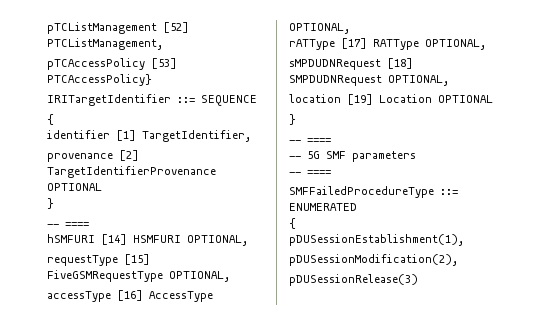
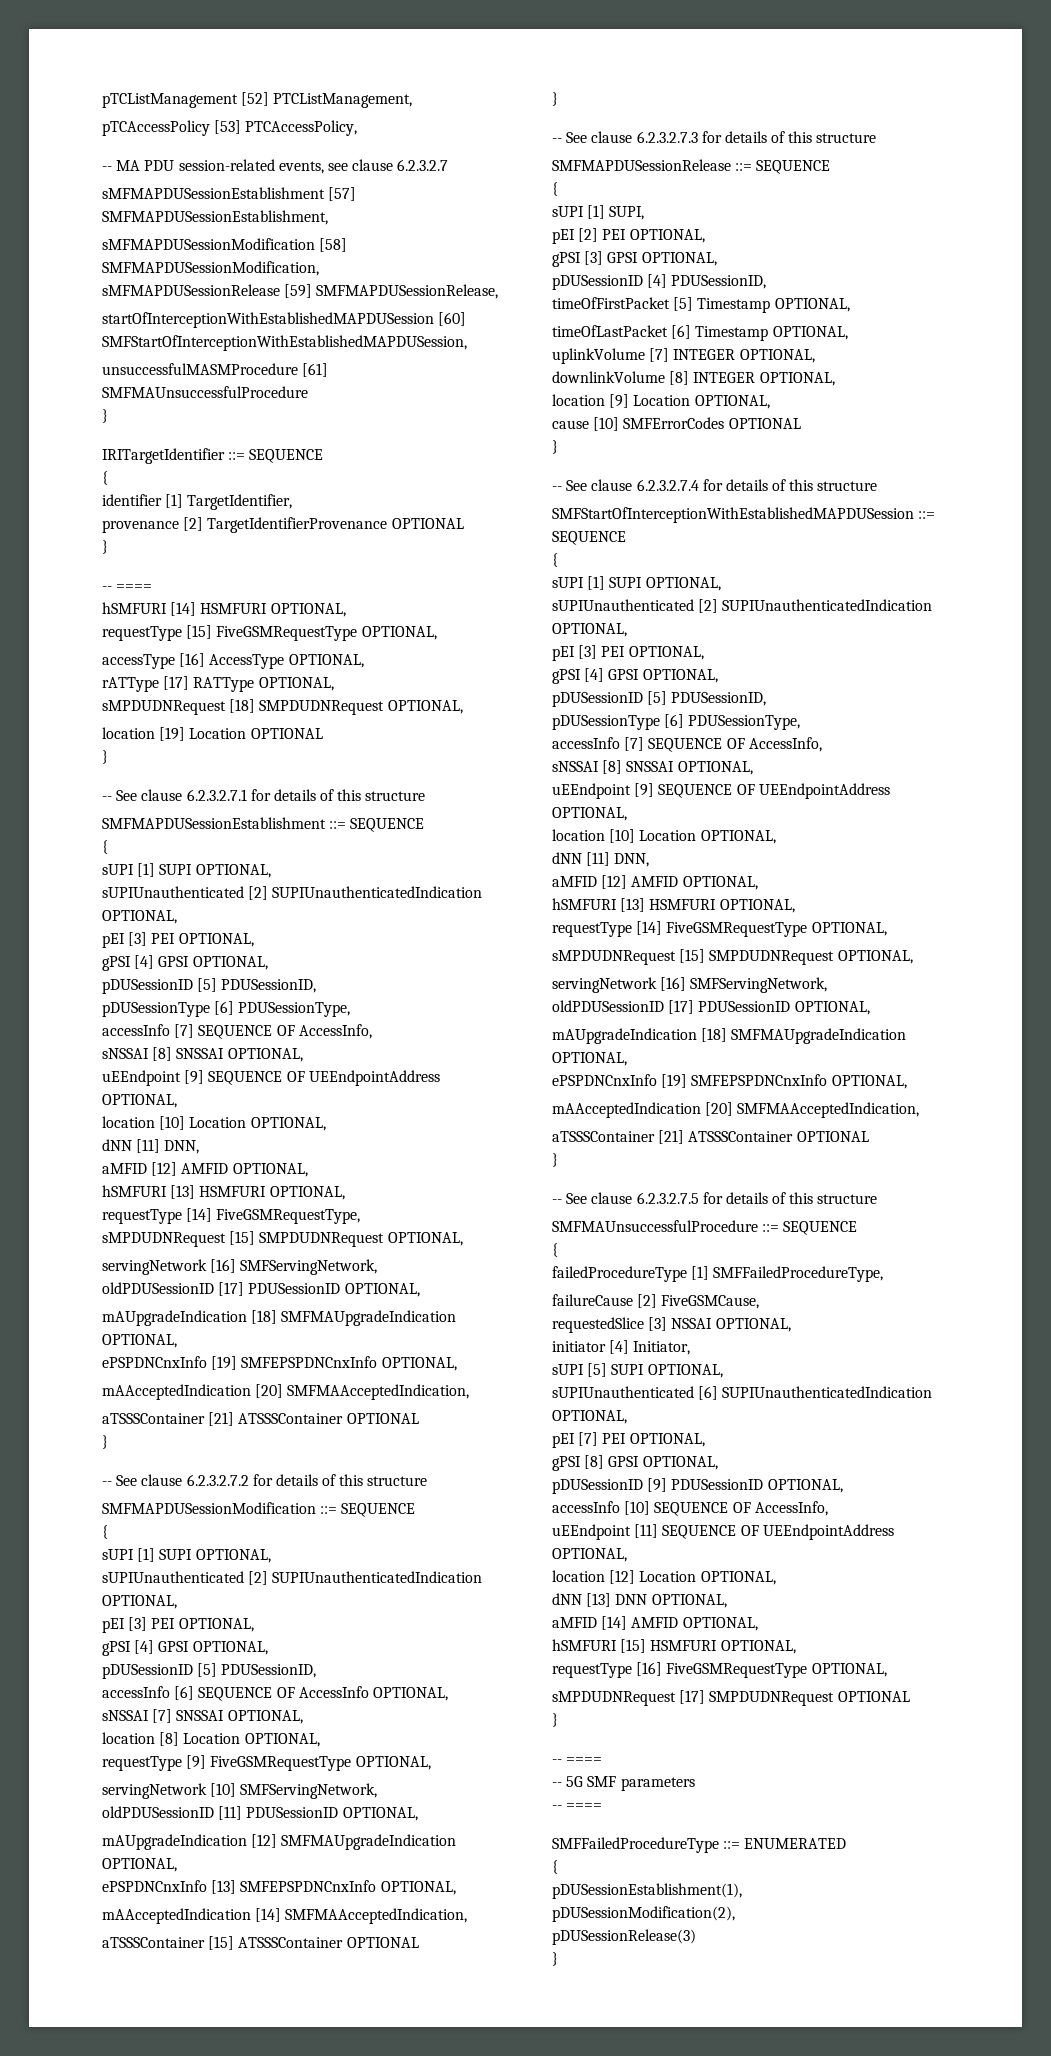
[47,74,152,86] PTCAccessPolicy} -> [245,120,358,136] [102,159,449,174] [102,187,357,201] [102,210,328,225] [102,238,348,252] [102,261,319,276] [102,284,499,299] [102,312,467,328] [102,335,467,351] [102,363,329,377] [102,386,308,398] [102,409,108,423] PTCAccessPolicy, // -- MA PDU session-related events, see clause 6.2.3.2.7 // sMFMAPDUSessionEstablishment [57] SMFMAPDUSessionEstablishment, // sMFMAPDUSessionModification [58] SMFMAPDUSessionModification, // sMFMAPDUSessionRelease [59] SMFMAPDUSessionRelease, // startOfInterceptionWithEstablishedMAPDUSession [60] SMFStartOfInterceptionWithEstablishedMAPDUSession, // unsuccessfulMASMProcedure [61] SMFMAUnsuccessfulProcedure // }
(296, 119) none -> [102,789,426,801] [102,817,425,832] [102,840,108,854] [102,863,271,878] [102,886,483,900] [102,910,177,924] [102,932,254,948] [102,955,268,971] [102,978,317,994] [102,1001,351,1017] [102,1024,372,1039] [102,1047,303,1062] [102,1070,440,1086] [102,1094,177,1108] [102,1116,326,1131] [102,1139,200,1154] [102,1162,308,1177] [102,1185,345,1200] [102,1208,361,1224] [102,1231,463,1247] [102,1259,378,1275] [102,1282,420,1297] [102,1310,457,1326] [102,1334,177,1348] [102,1356,457,1371] [102,1384,470,1400] [102,1412,419,1426] [102,1435,108,1449] [102,1474,428,1486] [102,1502,416,1517] [102,1525,108,1539] [102,1548,271,1563] [102,1571,483,1585] [102,1595,177,1609] [102,1617,254,1633] [102,1640,268,1656] [102,1663,317,1679] [102,1686,448,1701] [102,1709,303,1724] [102,1732,320,1747] [102,1755,431,1771] [102,1783,378,1799] [102,1806,418,1821] [102,1834,457,1850] [102,1858,177,1872] [102,1880,456,1895] [102,1908,468,1924] [102,1936,419,1950] [552,92,558,106] [552,131,877,143] [552,159,831,174] [552,182,558,196] [552,205,645,220] [552,228,705,244] [552,251,717,267] [552,274,767,290] [552,297,850,313] [552,325,848,341] [552,348,815,364] [552,371,835,386] [552,394,770,409] [552,417,801,431] [552,440,558,454] [552,479,878,491] [552,507,936,523] [552,531,626,545] [552,553,558,567] [552,576,721,591] [552,599,933,613] [552,623,627,637] [552,645,704,661] [552,668,718,684] [552,691,767,707] [552,714,801,730] [552,737,822,752] [552,760,753,775] [552,783,890,799] [552,807,627,821] [552,829,776,844] [552,852,650,867] [552,875,758,890] [552,898,795,913] [552,921,887,937] [552,949,913,965] [552,977,828,993] [552,1000,870,1015] [552,1028,907,1044] [552,1052,627,1066] [552,1074,907,1089] [552,1102,920,1118] [552,1130,869,1144] [552,1153,558,1167] [552,1192,878,1204] [552,1220,858,1235] [552,1243,558,1257] [552,1266,884,1282] [552,1294,760,1309] [552,1317,791,1333] [552,1340,691,1355] [552,1363,723,1378] [552,1386,933,1400] [552,1410,627,1424] [552,1432,705,1448] [552,1455,718,1471] [552,1478,843,1494] [552,1501,828,1516] [552,1524,894,1540] [552,1548,627,1562] [552,1570,776,1585] [552,1593,727,1608] [552,1616,758,1631] [552,1639,796,1654] [552,1662,887,1678] [552,1690,910,1706] [552,1713,558,1727] // -- See clause 6.2.3.2.7.1 for details of this structure // SMFMAPDUSessionEstablishment ::= SEQUENCE // { // sUPI [1] SUPI OPTIONAL, // sUPIUnauthenticated [2] SUPIUnauthenticatedIndication OPTIONAL, // pEI [3] PEI OPTIONAL, // gPSI [4] GPSI OPTIONAL, // pDUSessionID [5] PDUSessionID, // pDUSessionType [6] PDUSessionType, // accessInfo [7] SEQUENCE OF AccessInfo, // sNSSAI [8] SNSSAI OPTIONAL, // uEEndpoint [9] SEQUENCE OF UEEndpointAddress OPTIONAL, // location [10] Location OPTIONAL, // dNN [11] DNN, // aMFID [12] AMFID OPTIONAL, // hSMFURI [13] HSMFURI OPTIONAL, // requestType [14] FiveGSMRequestType, // sMPDUDNRequest [15] SMPDUDNRequest OPTIONAL, // servingNetwork [16] SMFServingNetwork, // oldPDUSessionID [17] PDUSessionID OPTIONAL, // mAUpgradeIndication [18] SMFMAUpgradeIndication OPTIONAL, // ePSPDNCnxInfo [19] SMFEPSPDNCnxInfo OPTIONAL, // mAAcceptedIndication [20] SMFMAAcceptedIndication, // aTSSSContainer [21] ATSSSContainer OPTIONAL // } // -- See clause 6.2.3.2.7.2 for details of this structure // SMFMAPDUSessionModification ::= SEQUENCE // { // sUPI [1] SUPI OPTIONAL, // sUPIUnauthenticated [2] SUPIUnauthenticatedIndication OPTIONAL, // pEI [3] PEI OPTIONAL, // gPSI [4] GPSI OPTIONAL, // pDUSessionID [5] PDUSessionID, // accessInfo [6] SEQUENCE OF AccessInfo OPTIONAL, // sNSSAI [7] SNSSAI OPTIONAL, // location [8] Location OPTIONAL, // requestType [9] FiveGSMRequestType OPTIONAL, // servingNetwork [10] SMFServingNetwork, // oldPDUSessionID [11] PDUSessionID OPTIONAL, // mAUpgradeIndication [12] SMFMAUpgradeIndication OPTIONAL, // ePSPDNCnxInfo [13] SMFEPSPDNCnxInfo OPTIONAL, // mAAcceptedIndication [14] SMFMAAcceptedIndication, // aTSSSContainer [15] ATSSSContainer OPTIONAL // } // -- See clause 6.2.3.2.7.3 for details of this structure // SMFMAPDUSessionRelease ::= SEQUENCE // { // sUPI [1] SUPI, // pEI [2] PEI OPTIONAL, // gPSI [3] GPSI OPTIONAL, // pDUSessionID [4] PDUSessionID, // timeOfFirstPacket [5] Timestamp OPTIONAL, // timeOfLastPacket [6] Timestamp OPTIONAL, // uplinkVolume [7] INTEGER OPTIONAL, // downlinkVolume [8] INTEGER OPTIONAL, // location [9] Location OPTIONAL, // cause [10] SMFErrorCodes OPTIONAL // } // -- See clause 6.2.3.2.7.4 for details of this structure // SMFStartOfInterceptionWithEstablishedMAPDUSession ::= SEQUENCE // { // sUPI [1] SUPI OPTIONAL, // sUPIUnauthenticated [2] SUPIUnauthenticatedIndication OPTIONAL, // pEI [3] PEI OPTIONAL, // gPSI [4] GPSI OPTIONAL, // pDUSessionID [5] PDUSessionID, // pDUSessionType [6] PDUSessionType, // accessInfo [7] SEQUENCE OF AccessInfo, // sNSSAI [8] SNSSAI OPTIONAL, // uEEndpoint [9] SEQUENCE OF UEEndpointAddress OPTIONAL, // location [10] Location OPTIONAL, // dNN [11] DNN, // aMFID [12] AMFID OPTIONAL, // hSMFURI [13] HSMFURI OPTIONAL, // requestType [14] FiveGSMRequestType OPTIONAL, // sMPDUDNRequest [15] SMPDUDNRequest OPTIONAL, // servingNetwork [16] SMFServingNetwork, // oldPDUSessionID [17] PDUSessionID OPTIONAL, // mAUpgradeIndication [18] SMFMAUpgradeIndication OPTIONAL, // ePSPDNCnxInfo [19] SMFEPSPDNCnxInfo OPTIONAL, // mAAcceptedIndication [20] SMFMAAcceptedIndication, // aTSSSContainer [21] ATSSSContainer OPTIONAL // } // -- See clause 6.2.3.2.7.5 for details of this structure // SMFMAUnsuccessfulProcedure ::= SEQUENCE // { // failedProcedureType [1] SMFFailedProcedureType, // failureCause [2] FiveGSMCause, // requestedSlice [3] NSSAI OPTIONAL, // initiator [4] Initiator, // sUPI [5] SUPI OPTIONAL, // sUPIUnauthenticated [6] SUPIUnauthenticatedIndication OPTIONAL, // pEI [7] PEI OPTIONAL, // gPSI [8] GPSI OPTIONAL, // pDUSessionID [9] PDUSessionID OPTIONAL, // accessInfo [10] SEQUENCE OF AccessInfo, // uEEndpoint [11] SEQUENCE OF UEEndpointAddress OPTIONAL, // location [12] Location OPTIONAL, // dNN [13] DNN OPTIONAL, // aMFID [14] AMFID OPTIONAL, // hSMFURI [15] HSMFURI OPTIONAL, // requestType [16] FiveGSMRequestType OPTIONAL, // sMPDUDNRequest [17] SMPDUDNRequest OPTIONAL // }
(418, 280) none -> [552,1952,558,1966] // }

